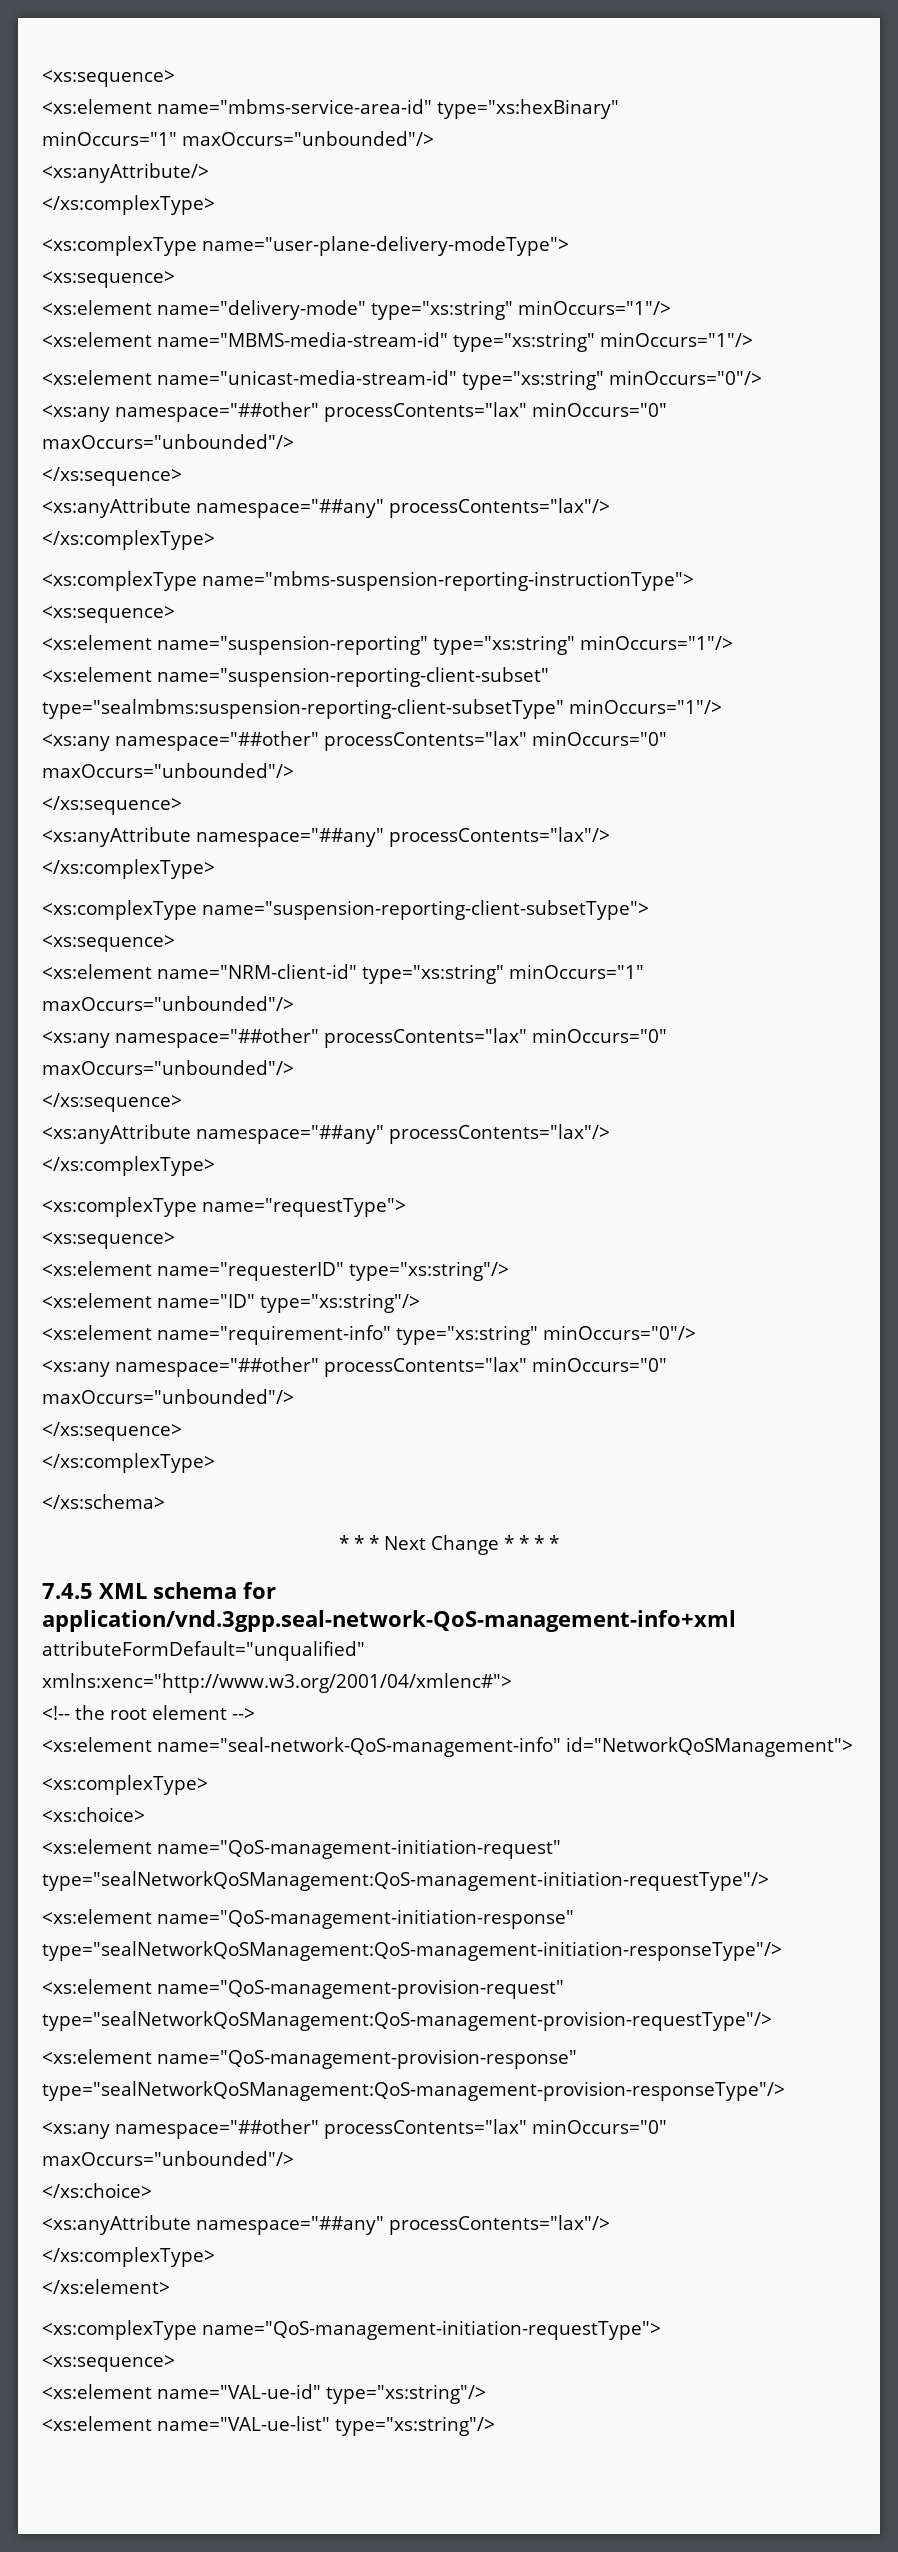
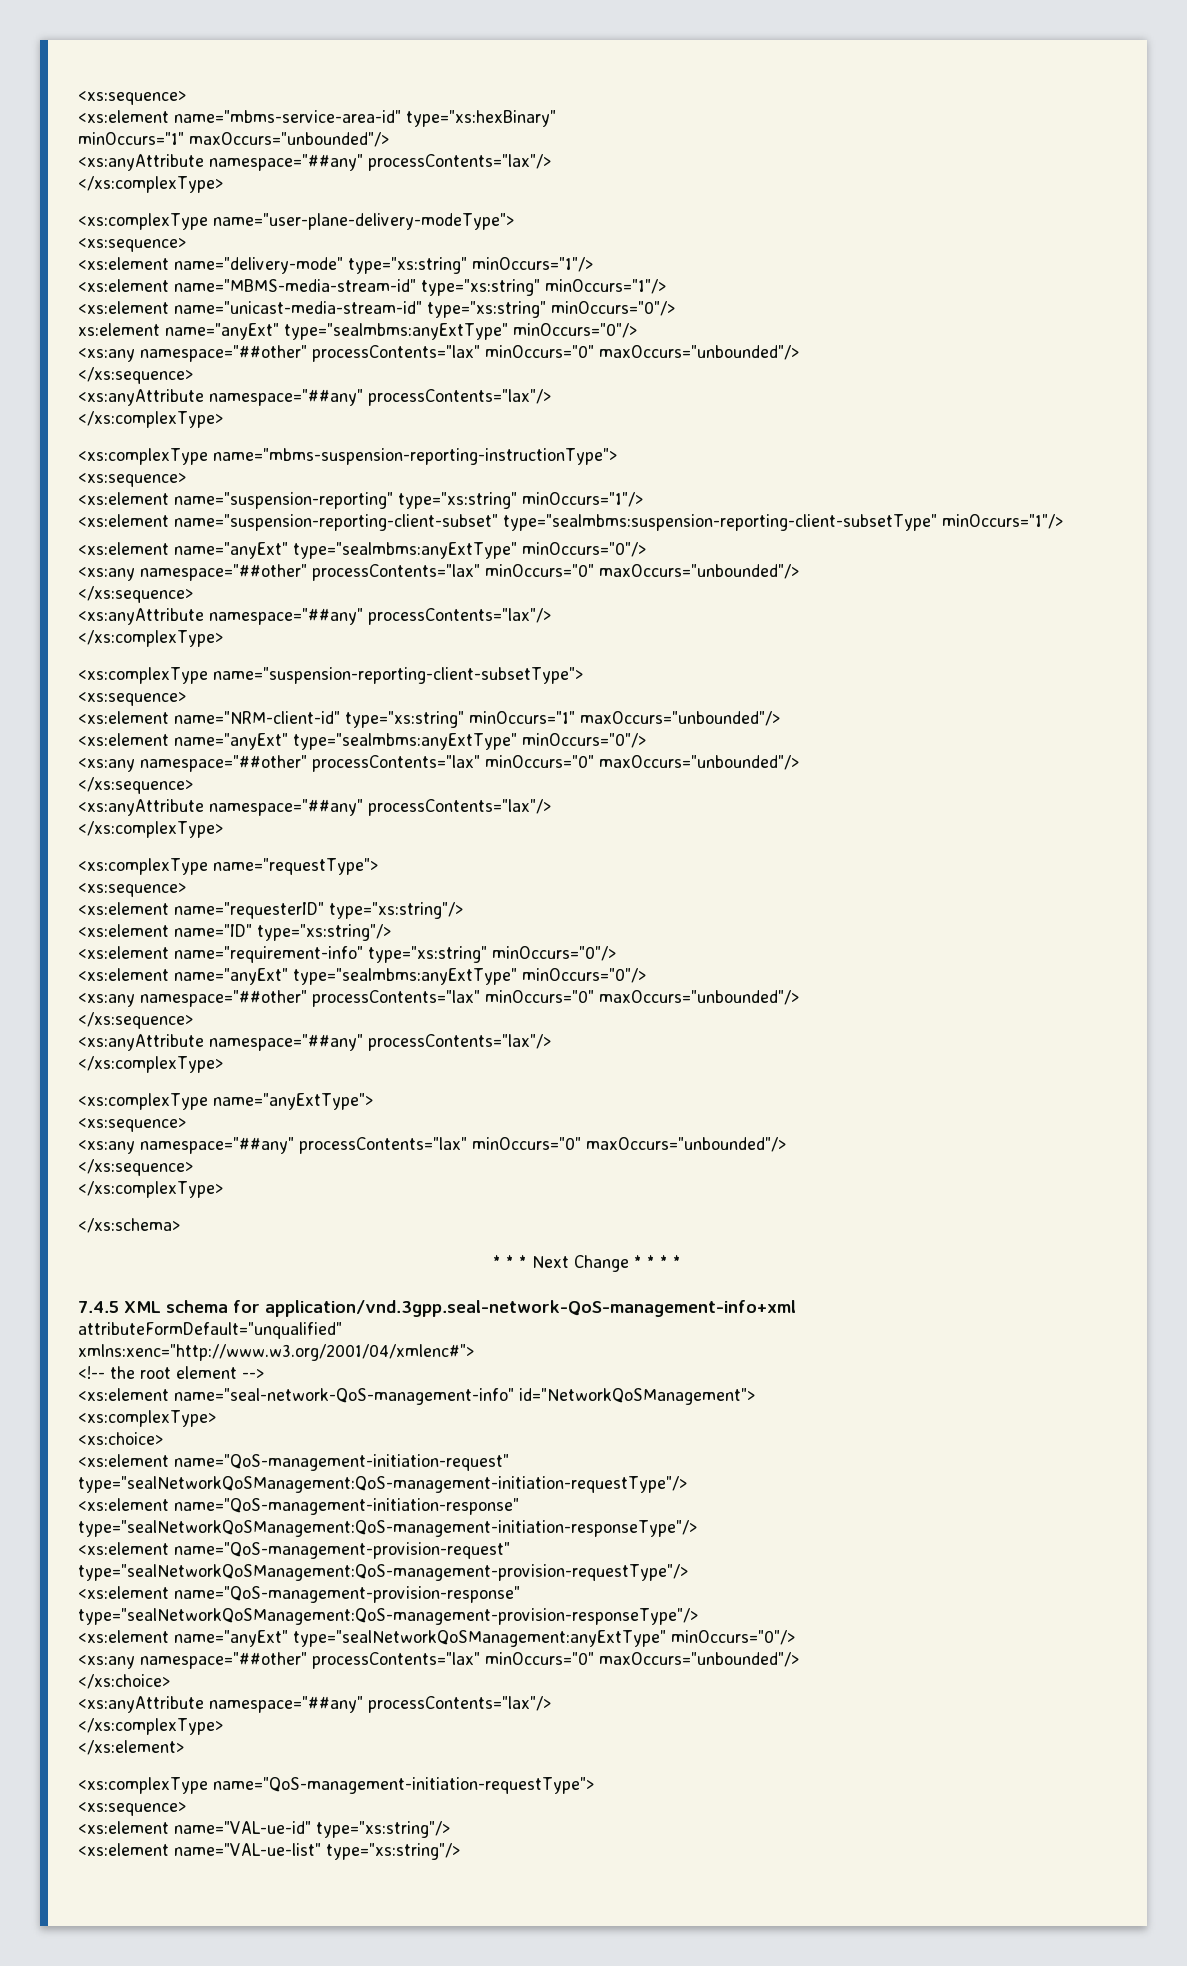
[42,163,209,183] <xs:anyAttribute/> -> [78,154,551,171] <xs:anyAttribute namespace="##any" processContents="lax"/>
(762, 377) none -> [78,323,637,340] // xs:element name="anyExt" type="sealmbms:anyExtType" minOccurs="0"/>
(722, 706) none -> [78,542,646,559] // <xs:element name="anyExt" type="sealmbms:anyExtType" minOccurs="0"/>
(294, 1003) none -> [78,733,646,750] // <xs:element name="anyExt" type="sealmbms:anyExtType" minOccurs="0"/>
[42,1357,668,1377] [42,1389,294,1404] [42,1422,182,1441] // <xs:any namespace="##other" processContents="lax" minOccurs="0" maxOccurs="unbounded"/> // </xs:sequence> -> [78,968,646,985] [78,990,799,1007] [78,1012,193,1029] [78,1034,551,1051] [78,1056,223,1073] [78,1093,373,1110] [78,1118,186,1132] [78,1137,786,1154] [78,1159,193,1176] // <xs:element name="anyExt" type="sealmbms:anyExtType" minOccurs="0"/> // <xs:any namespace="##other" processContents="lax" minOccurs="0" maxOccurs="unbounded"/> // </xs:sequence> // <xs:anyAttribute namespace="##any" processContents="lax"/> // </xs:complexType> // <xs:complexType name="anyExtType"> // <xs:sequence> // <xs:any namespace="##any" processContents="lax" minOccurs="0" maxOccurs="unbounded"/> // </xs:sequence>
(785, 2091) none -> [78,1630,795,1647] // <xs:element name="anyExt" type="sealNetworkQoSManagement:anyExtType" minOccurs="0"/>

